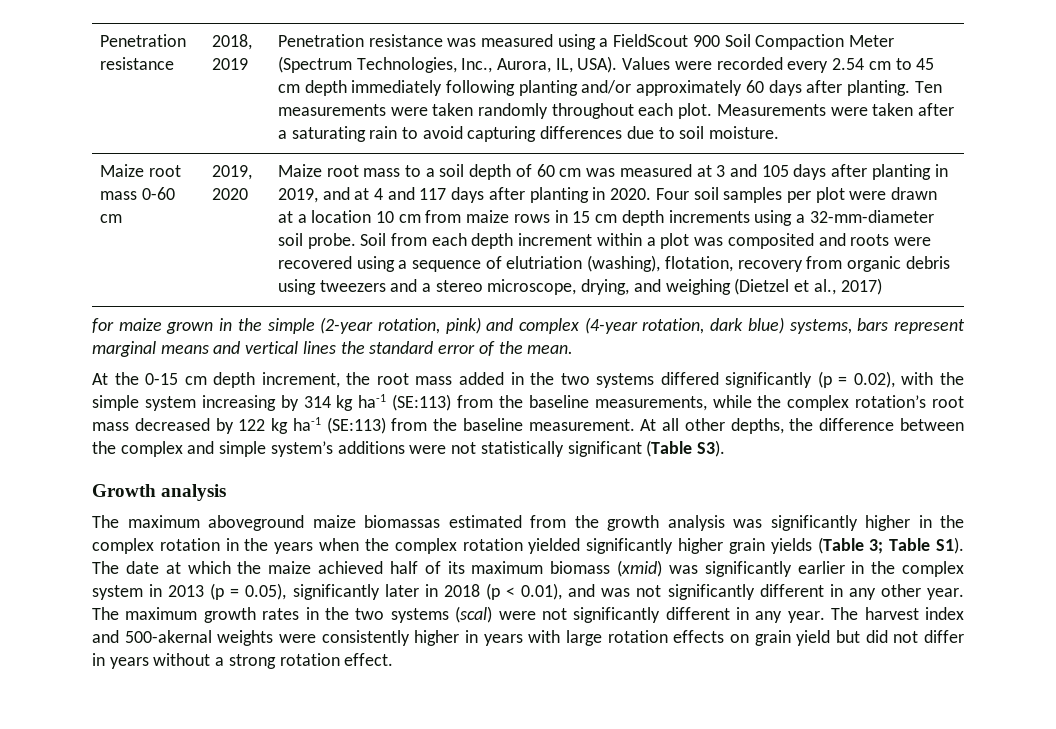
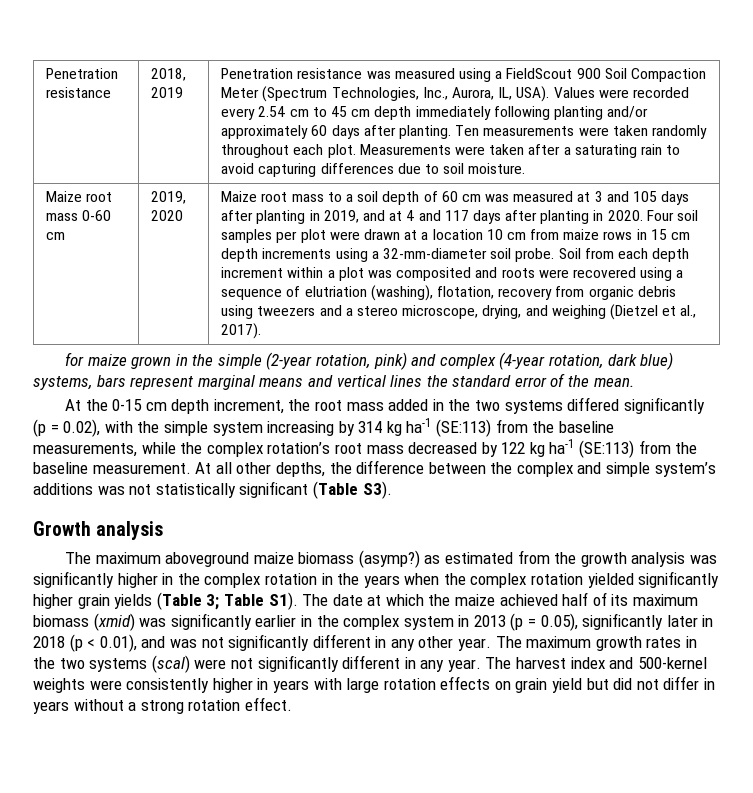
[840,278,882,295] 2017) -> [221,323,262,339] 2017).
[409,445,447,454] were -> [97,486,125,495] was
[364,515,440,528] biomassas -> [298,550,441,568] biomass (asymp?) as
[124,630,212,643] 500-akernal -> [637,657,707,669] 500-kernel

